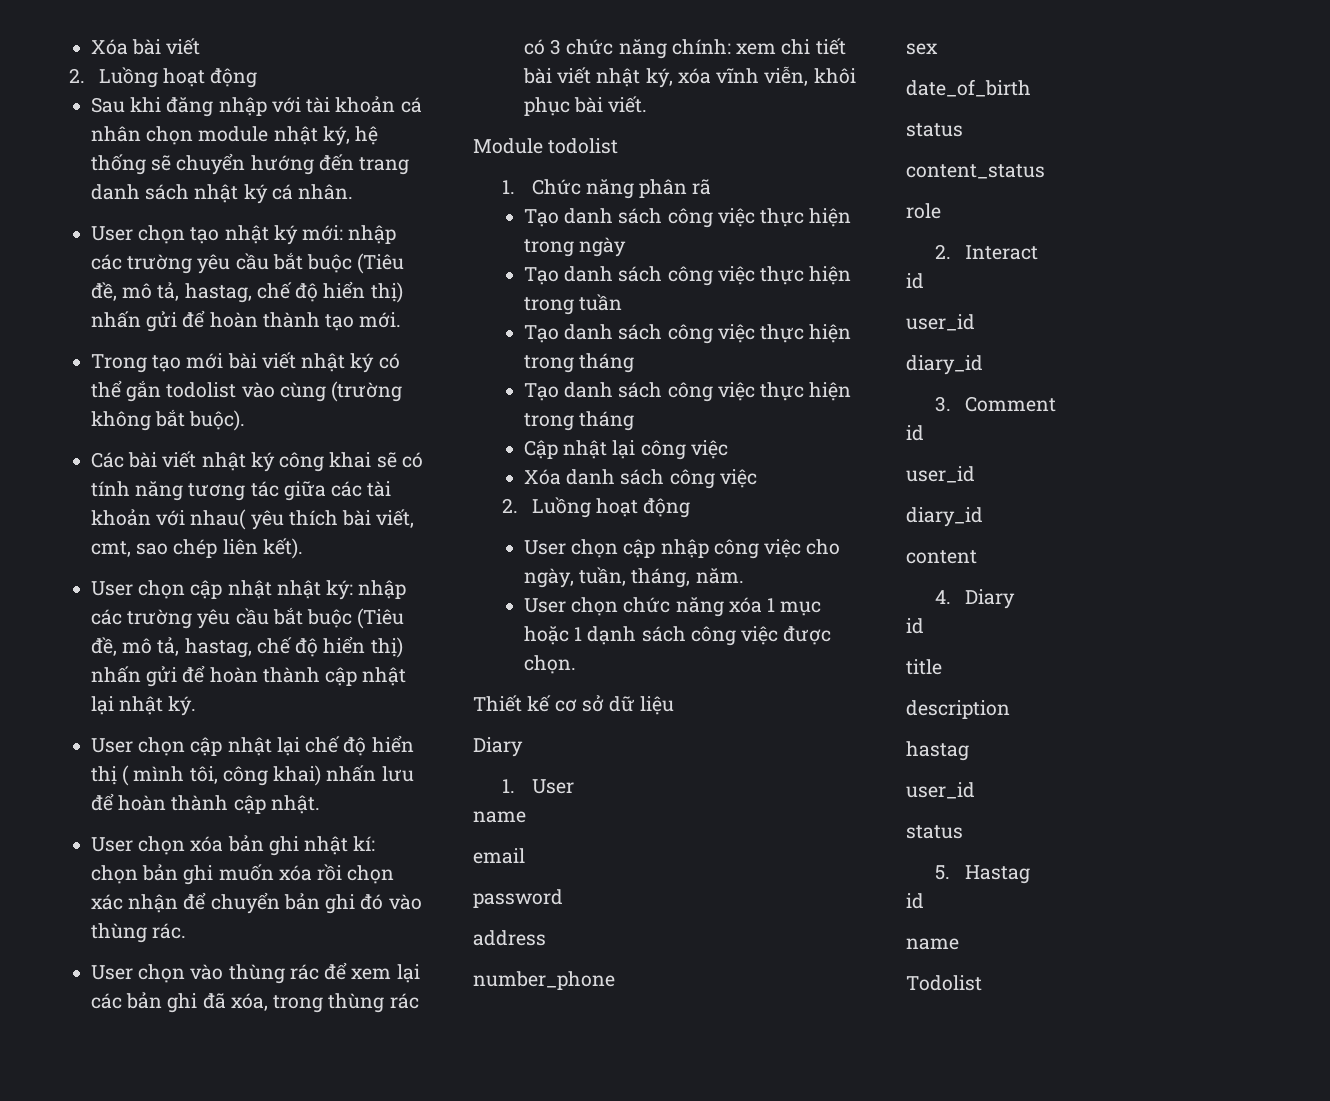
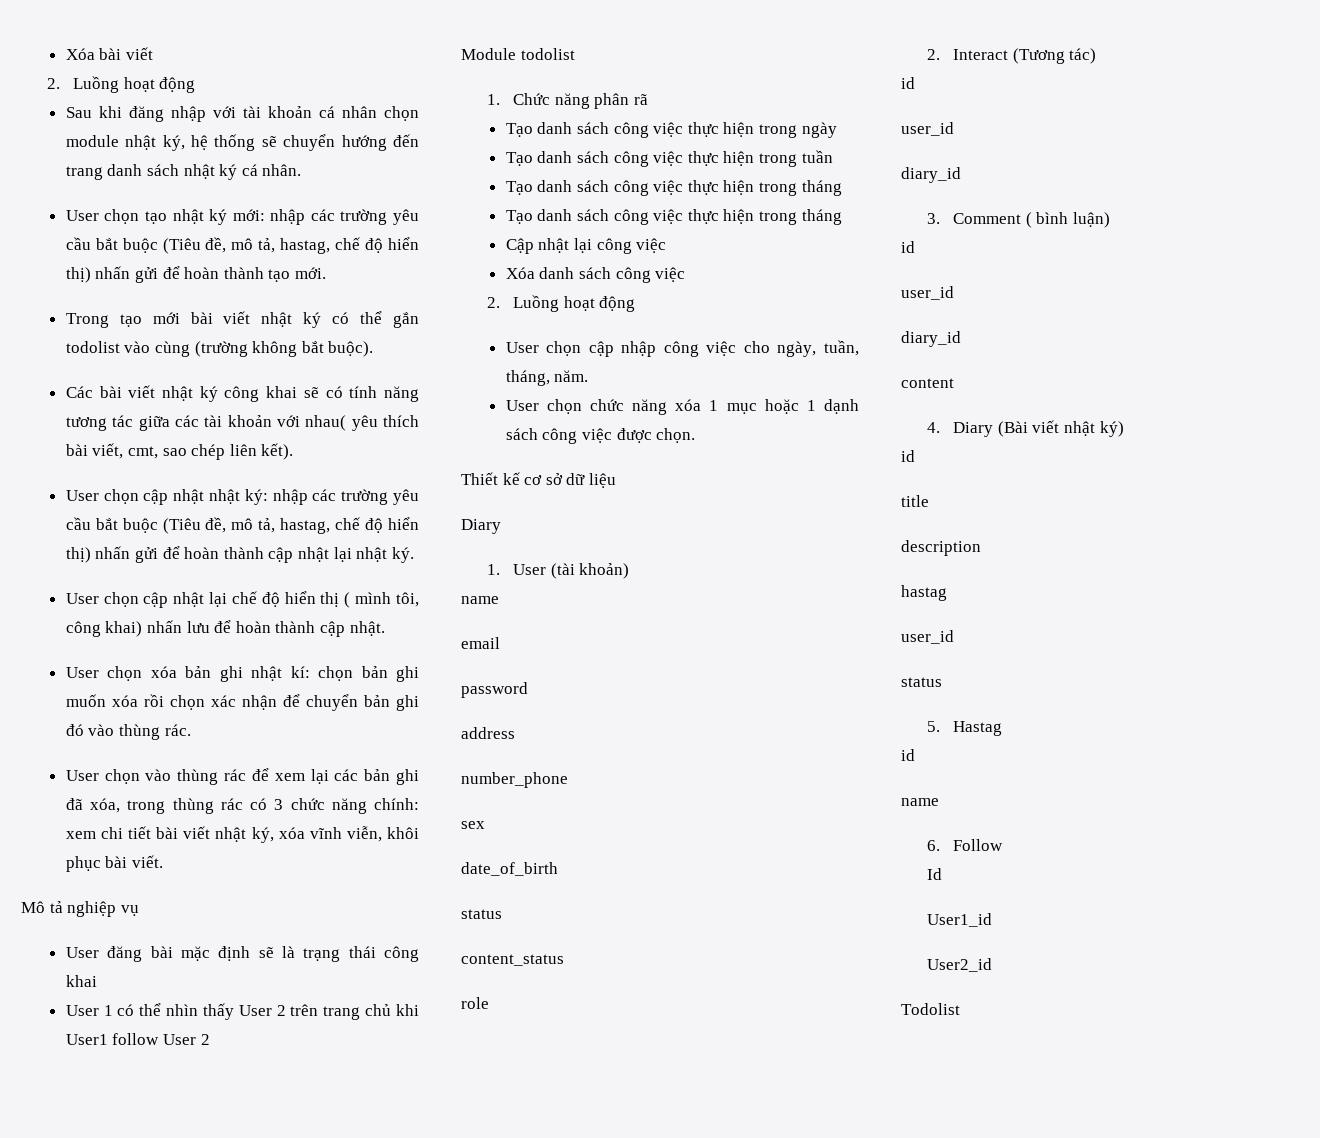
(648, 104) none -> [21,901,139,917] [65,946,420,962] [65,975,97,987] [65,1003,419,1020] [65,1033,210,1045] // Mô tả nghiệp vụ // User đăng bài mặc định sẽ là trạng thái công khai // User 1 có thể nhìn thấy User 2 trên trang chủ khi User1 follow User 2
(574, 786) none -> [550,563,630,579] (tài khoản)
(1038, 252) none -> [1012,48,1097,64] (Tương tác)
(1056, 404) none -> [1025,212,1110,228] ( bình luận)
(1015, 599) none -> [997,420,1124,437] (Bài viết nhật ký)
(959, 944) none -> [927,839,1004,851] [927,868,943,880] [927,913,993,927] [927,958,993,972] // 6. Follow // Id // User1_id // User2_id

